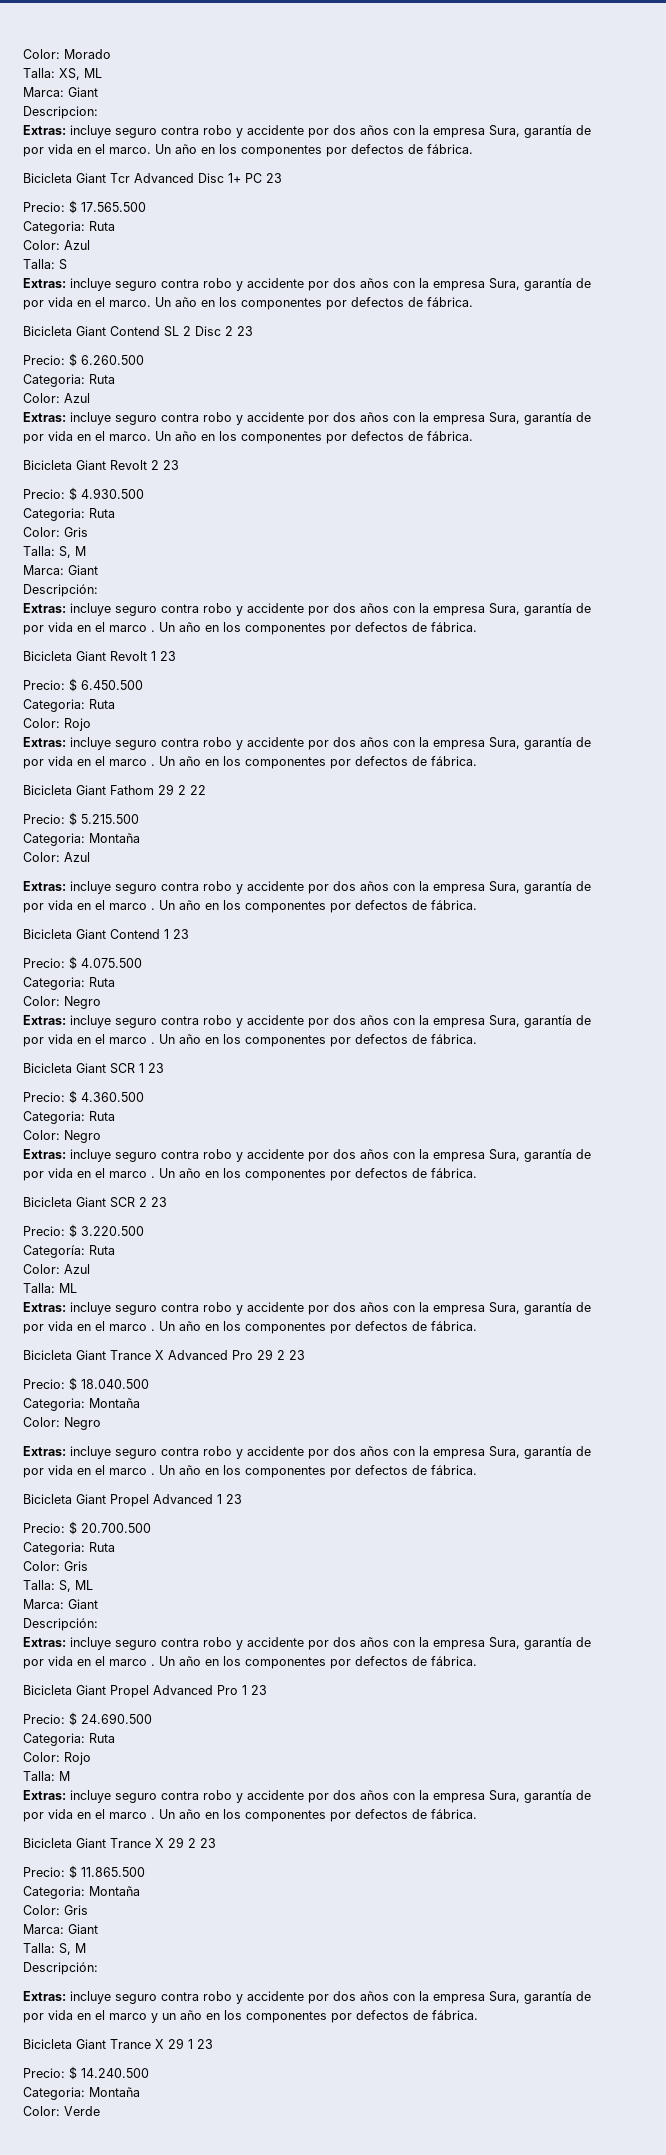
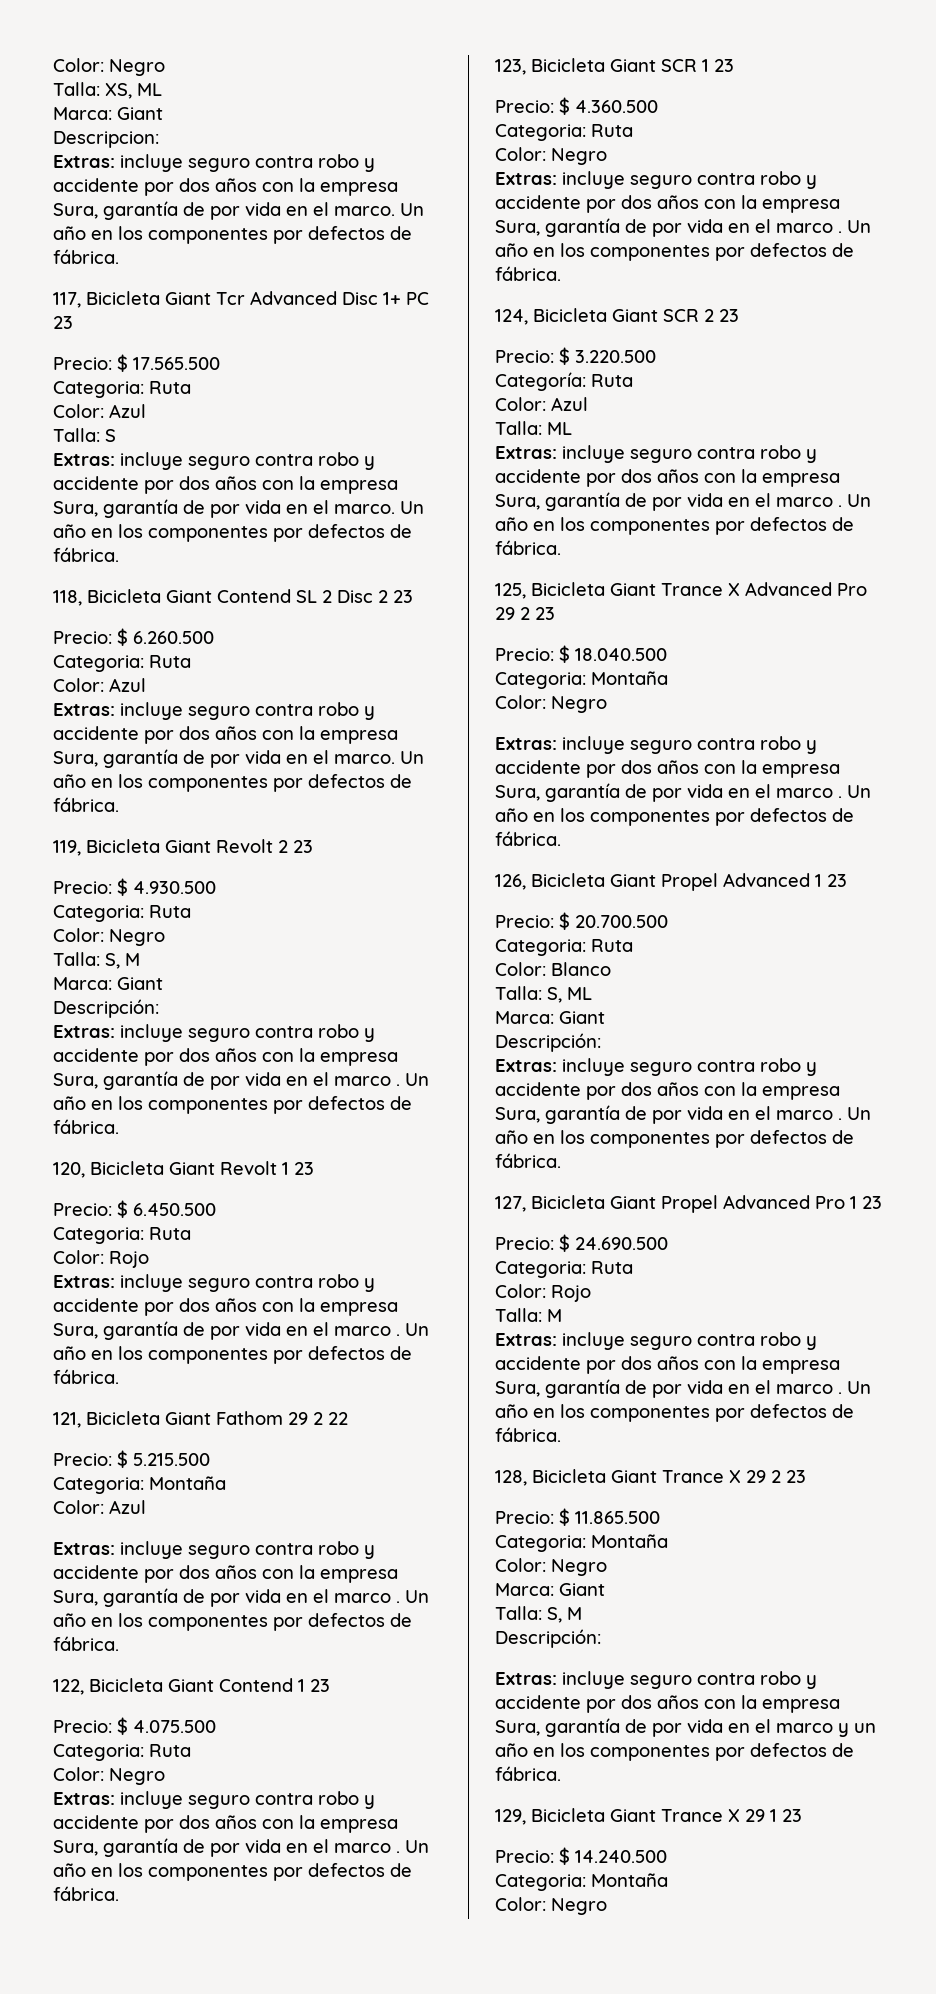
[23,49,111,59] Color: Morado -> [53,58,165,76] Color: Negro
(473, 149) none -> [53,292,81,308] 117,
(473, 302) none -> [53,590,82,606] 118,
(473, 436) none -> [53,840,81,856] 119,
[64,527,88,537] Gris -> [109,929,165,946] Negro
(477, 627) none -> [53,1162,85,1178] 120,
(477, 761) none -> [53,1412,81,1428] 121,
(477, 905) none -> [53,1679,84,1695] 122,
(477, 1039) none -> [495,59,526,75] 123,
(477, 1173) none -> [495,309,528,325] 124,
(477, 1326) none -> [495,583,526,599] 125,
(477, 1470) none -> [495,874,526,890] 126,
[64,1561,88,1571] Gris -> [551,962,611,976] Blanco
(477, 1661) none -> [495,1196,526,1212] 127,
(477, 1814) none -> [495,1470,527,1486] 128,
[64,1905,88,1915] Gris -> [551,1559,607,1576] Negro
(478, 2015) none -> [495,1809,526,1825] 129,
[64,2106,100,2116] Verde -> [551,1898,607,1915] Negro

